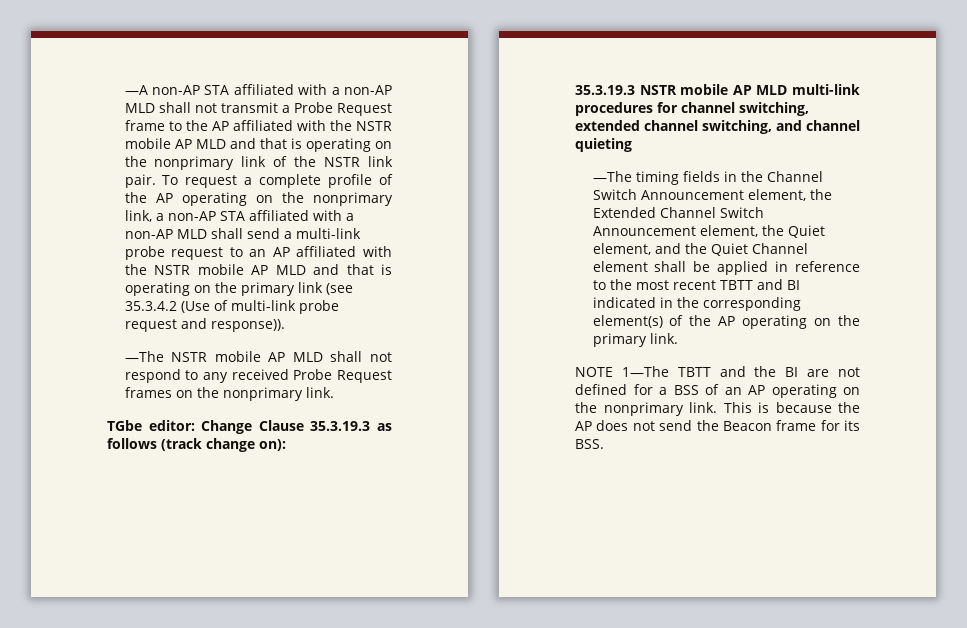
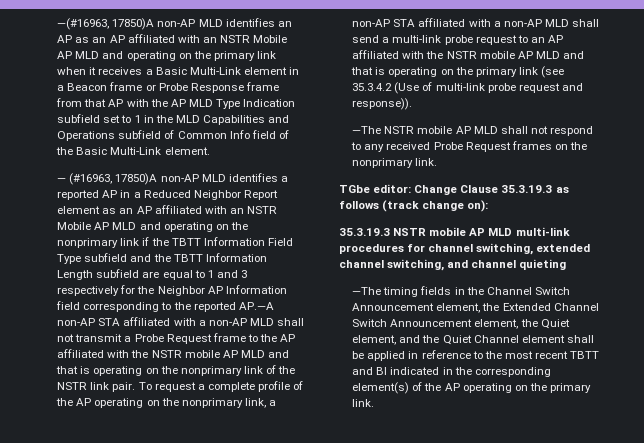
[124,85,148,95] —A -> [57,18,292,30] [57,34,288,43] [57,51,276,61] [57,67,299,75] [57,82,279,93] [56,98,296,109] [57,114,290,125] [57,130,289,141] [56,147,210,155] [57,173,288,185] [57,190,278,200] [57,205,277,214] [57,222,248,232] [57,237,293,248] [57,253,267,264] [57,269,247,280] [57,285,287,296] [56,301,274,312] —(#16963, 17850)A non-AP MLD identifies an AP as an AP affiliated with an NSTR Mobile AP MLD and operating on the primary link when it receives a Basic Multi-Link element in a Beacon frame or Probe Response frame from that AP with the AP MLD Type Indication subfield set to 1 in the MLD Capabilities and Operations subfield of Common Info field of the Basic Multi-Link element. // — (#16963, 17850)A non-AP MLD identifies a reported AP in a Reduced Neighbor Report element as an AP affiliated with an NSTR Mobile AP MLD and operating on the nonprimary link if the TBTT Information Field Type subfield and the TBTT Information Length subfield are equal to 1 and 3 respectively for the Neighbor AP Information field corresponding to the reported AP.—A
[575,366,860,377] [575,384,860,398] [575,402,860,416] [575,420,860,431] [575,439,604,449] // NOTE 1—The TBTT and the BI are not defined for a BSS of an AP operating on the nonprimary link. This is because the AP does not send the Beacon frame for its BSS. -> (375, 403) none

